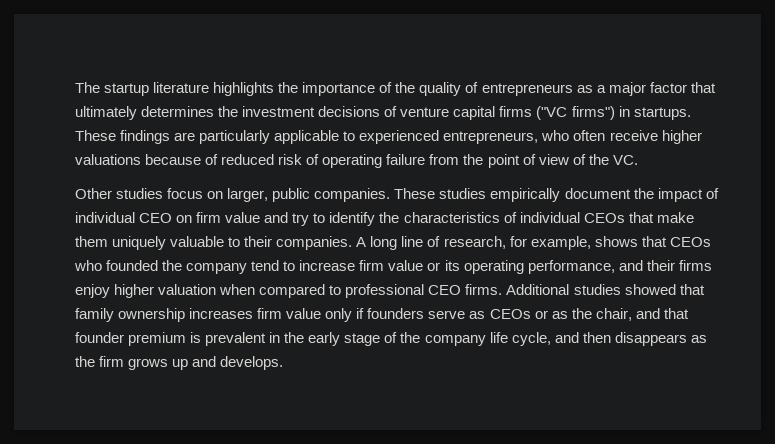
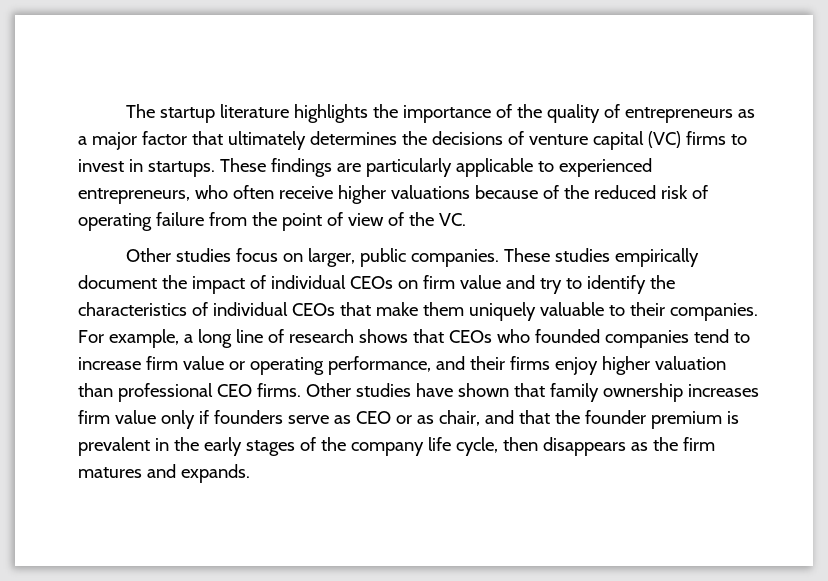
[242,106,316,117] investment -> (427, 138) none
[499,106,615,120] firms ("VC firms") -> [647,131,747,148] [78,159,124,172] (VC) firms to invest
(219, 159) none -> [563,185,589,199] the
[139,213,173,223] CEO -> [349,276,393,289] CEOs
[356,236,591,250] A long line of research, for example, -> [78,329,354,348] For example, a long line of research
[162,260,248,274] the company -> [604,330,689,348] companies
[444,260,460,271] its -> (245, 365) none
[219,284,676,298] when compared to professional CEO firms. Additional studies showed -> [78,383,509,402] than professional CEO firms. Other studies have shown
[489,309,531,319] CEOs -> [355,411,391,424] CEO
[571,308,592,319] the -> (434, 419) none
(689, 313) none -> [554,410,580,424] the
[344,333,381,346] stage -> [245,440,295,456] stages
[554,332,579,343] and -> (498, 446) none
[128,356,284,370] grows up and develops. -> [78,464,250,483] matures and expands.

